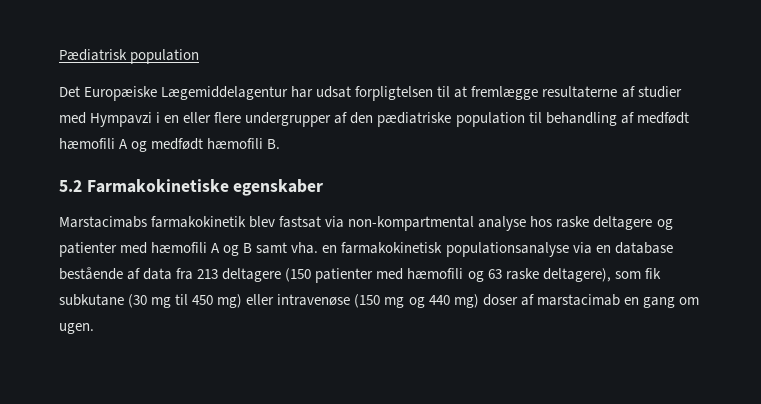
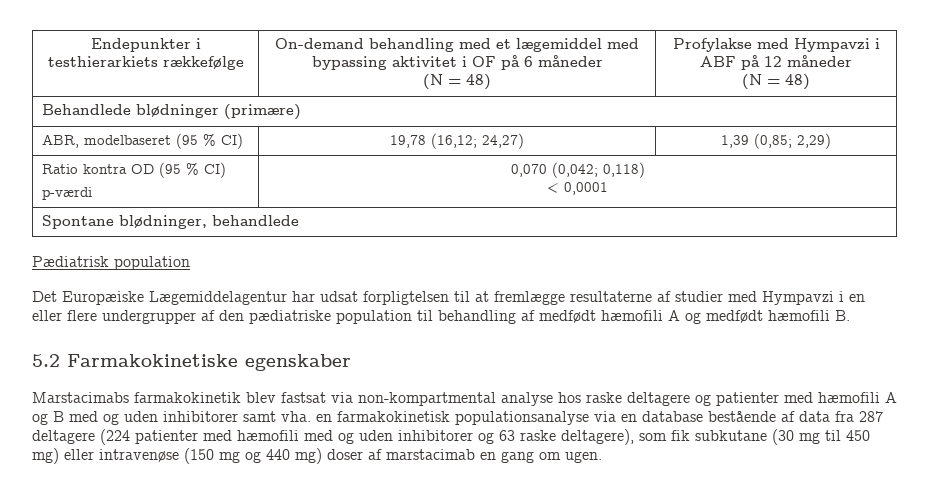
(59, 55) none -> [90,38,201,52] [47,56,244,70] [275,38,639,52] [311,55,603,70] [423,74,491,90] [672,38,880,52] [700,55,852,70] [742,74,810,90] [42,104,302,120] [42,133,244,149] [390,133,524,149] [721,133,831,149] [42,162,227,178] [42,187,93,200] [510,162,645,178] [547,182,608,195] [42,215,300,229] Endepunkter i testhierarkiets rækkefølge | On-demand behandling med et lægemiddel med bypassing aktivitet i OF på 6 måneder // (N = 48) | Profylakse med Hympavzi i ABF på 12 måneder // (N = 48) // Behandlede blødninger (primære) // ABR, modelbaseret (95 % CI) | 19,78 (16,12; 24,27) | 1,39 (0,85; 2,29) // Ratio kontra OD (95 % CI) // p-værdi | 0,070 (0,042; 0,118) // < 0,0001 // Spontane blødninger, behandlede //
(253, 248) none -> [69,411,238,425] med og uden inhibitorer
[197,268,464,283] 213 deltagere (150 patienter med hæmofili -> [859,411,883,422] [32,429,473,445] 287 deltagere (224 patienter med hæmofili med og uden inhibitorer

